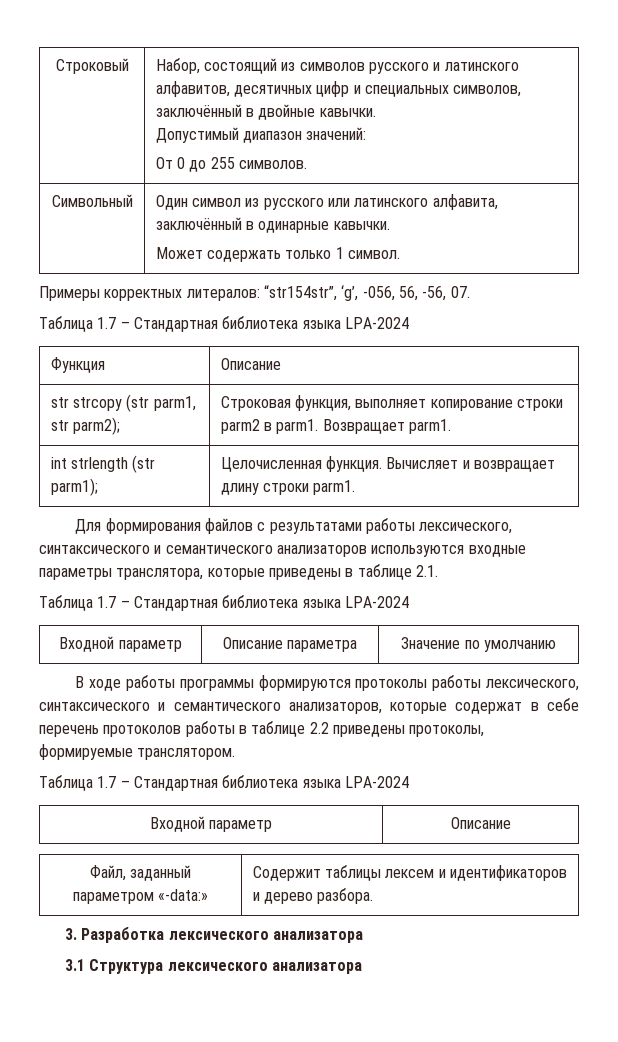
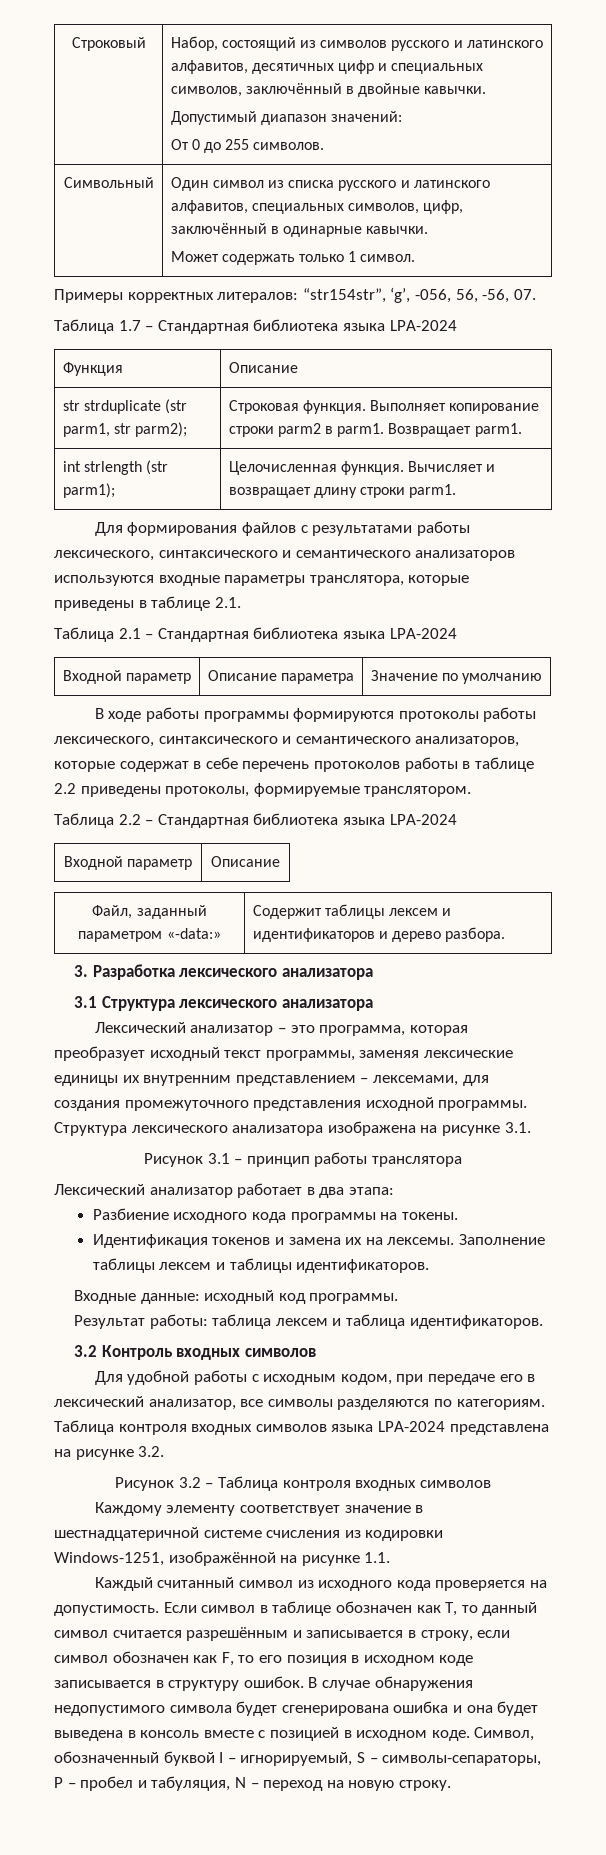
[263,194,498,210] русского или латинского алфавита, -> [288,180,490,191] [170,200,464,214] списка русского и латинского алфавитов, специальных символов, цифр,
[73,397,123,411] strcopy -> [83,400,161,414] strduplicate
[295,395,427,411] функция, выполняет -> [302,400,447,414] функция. Выполняет
[97,596,117,608] 1.7 -> [118,628,141,639] 2.1
[97,776,117,788] 1.7 -> [118,814,141,825] 2.2
(362, 968) none -> [94,1022,468,1036] [54,1046,513,1061] [54,1075,489,1086] [54,1097,528,1111] [54,1121,531,1136] [144,1152,462,1167] [54,1183,394,1198] [92,1208,458,1223] [92,1234,545,1248] [92,1258,430,1273] [74,1290,399,1304] [74,1314,543,1329] [74,1345,316,1360] [94,1370,536,1385] [54,1396,545,1410] [54,1420,549,1435] [54,1446,165,1460] [115,1476,491,1491] [94,1502,424,1516] [54,1527,444,1541] [54,1551,391,1566] [94,1577,547,1591] [54,1601,538,1616] [54,1627,511,1641] [54,1651,474,1666] [54,1676,473,1691] [54,1701,539,1716] [54,1727,535,1741] [54,1751,542,1766] [54,1776,451,1791] // Лексический анализатор – это программа, которая преобразует исходный текст программы, заменяя лексические единицы их внутренним представлением – лексемами, для создания промежуточного представления исходной программы. Структура лексического анализатора изображена на рисунке 3.1. // Рисунок 3.1 – принцип работы транслятора // Лексический анализатор работает в два этапа: // Разбиение исходного кода программы на токены. // Идентификация токенов и замена их на лексемы. Заполнение таблицы лексем и таблицы идентификаторов. // Входные данные: исходный код программы. // Результат работы: таблица лексем и таблица идентификаторов. // 3.2 Контроль входных символов // Для удобной работы с исходным кодом, при передаче его в лексический анализатор, все символы разделяются по категориям. Таблица контроля входных символов языка LPA-2024 представлена на рисунке 3.2. // Рисунок 3.2 – Таблица контроля входных символов // Каждому элементу соответствует значение в шестнадцатеричной системе счисления из кодировки Windows-1251, изображённой на рисунке 1.1. // Каждый считанный символ из исходного кода проверяется на допустимость. Если символ в таблице обозначен как T, то данный символ считается разрешённым и записывается в строку, если символ обозначен как F, то его позиция в исходном коде записывается в структуру ошибок. В случае обнаружения недопустимого символа будет сгенерирована ошибка и она будет выведена в консоль вместе с позицией в исходном коде. Символ, обозначенный буквой I – игнорируемый, S – символы-сепараторы, P – пробел и табуляция, N – переход на новую строку.

